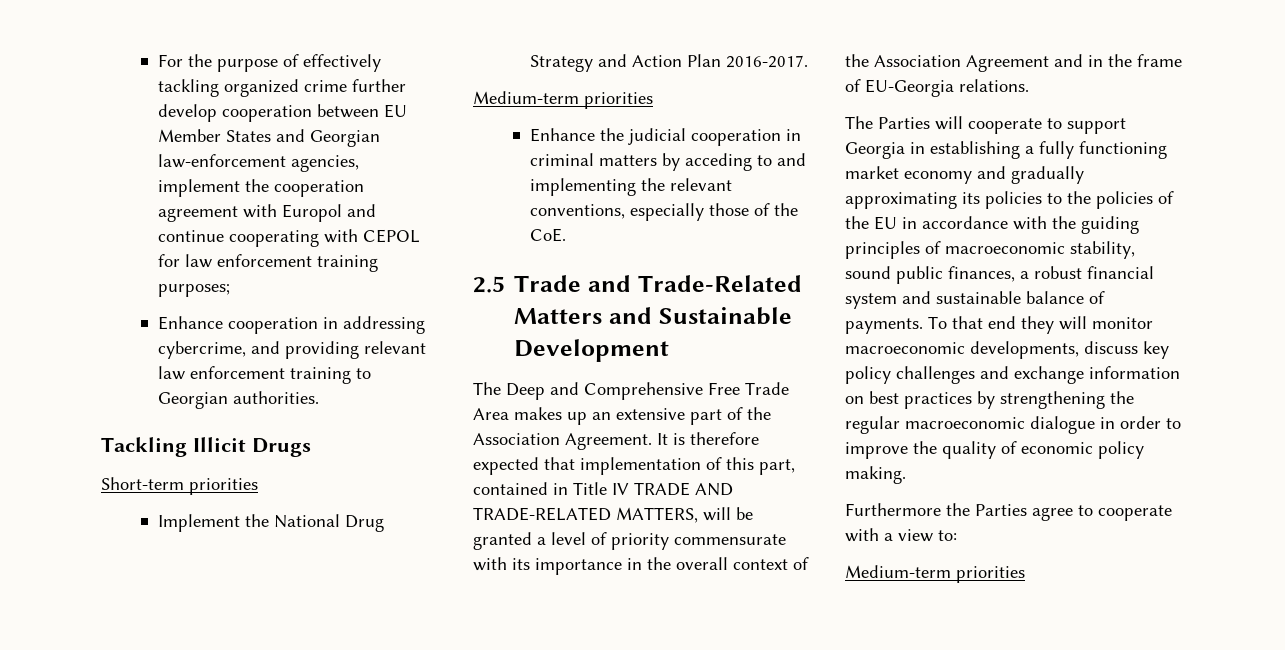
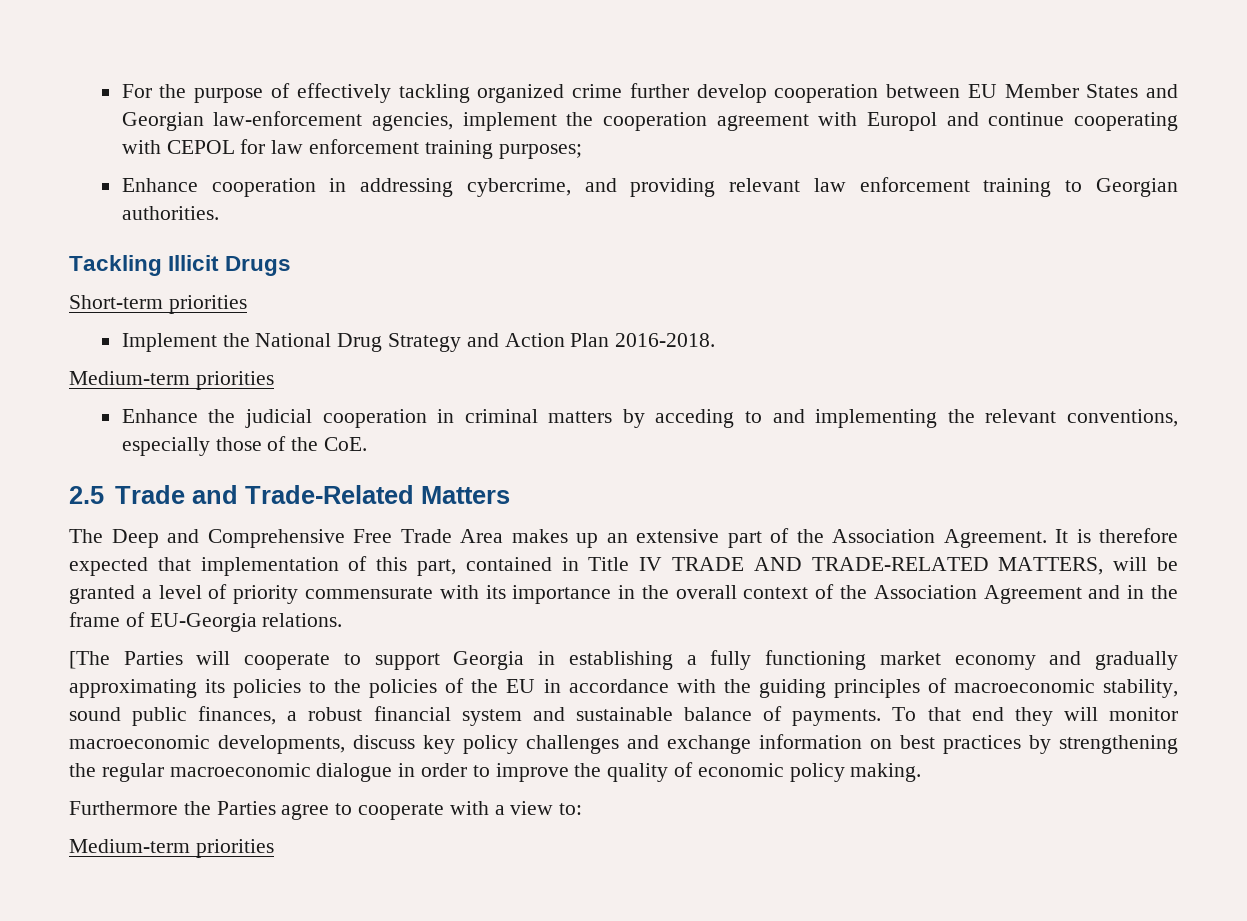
[725,55,808,68] 2016-2017. -> [615,333,716,347] 2016-2018.
[609,307,792,325] [514,339,670,362] and Sustainable Development -> (510, 495) none
[845,116,873,129] The -> [69,651,110,669] [The

